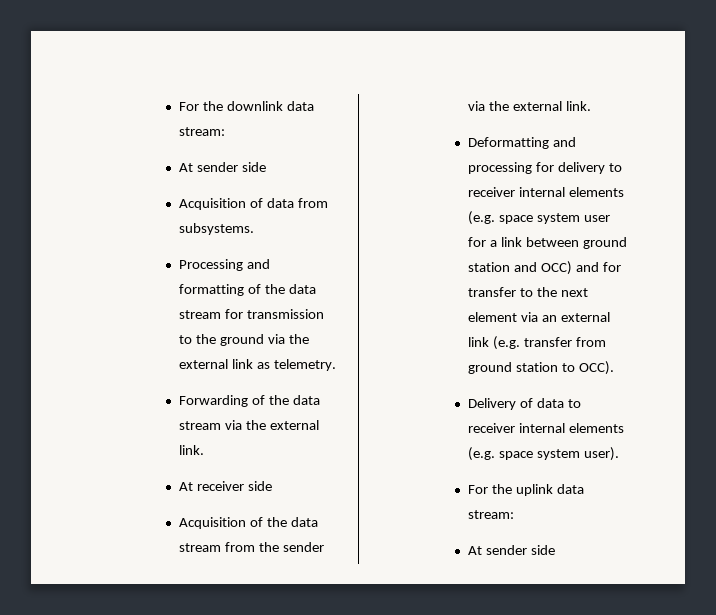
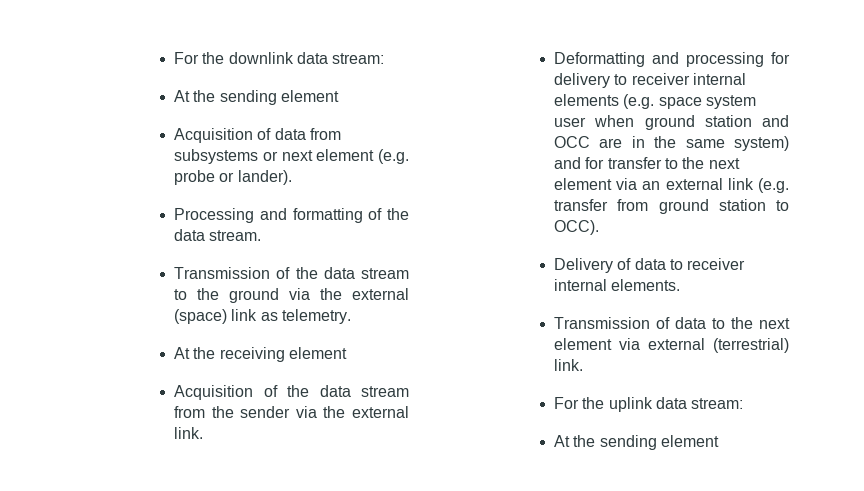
[197,162,267,172] sender side -> [193,90,339,105] the sending element
[179,223,255,235] subsystems. -> [173,149,409,164] [173,170,292,185] subsystems or next element (e.g. probe or lander).
[179,309,325,319] stream for transmission -> [209,230,262,241] [173,267,409,279] stream. // Transmission of the data stream
(229, 364) none -> [173,309,227,324] (space)
[179,395,320,407] [179,420,319,430] [179,445,205,455] [179,481,273,491] Forwarding of the data stream via the external link. // At receiver side -> [173,347,347,362] At the receiving element
[468,237,627,249] [468,261,573,275] for a link between ground station and OCC) -> [594,115,789,130] [553,136,789,151] when ground station and OCC are in the same system)
[569,423,625,433] [468,447,619,461] elements (e.g. space system user). -> [611,279,681,291] [553,317,790,329] [553,338,789,353] [553,359,583,371] elements. // Transmission of data to the next element via external (terrestrial) link.
[486,545,556,555] sender side -> [573,435,719,450] the sending element

